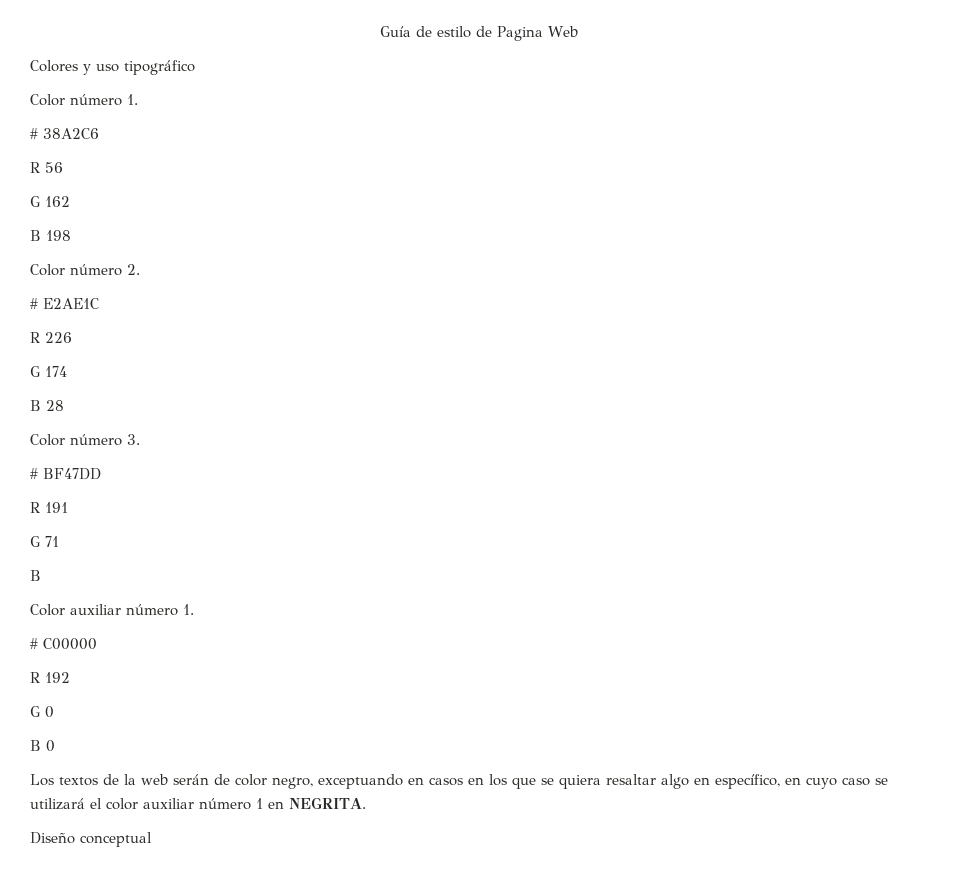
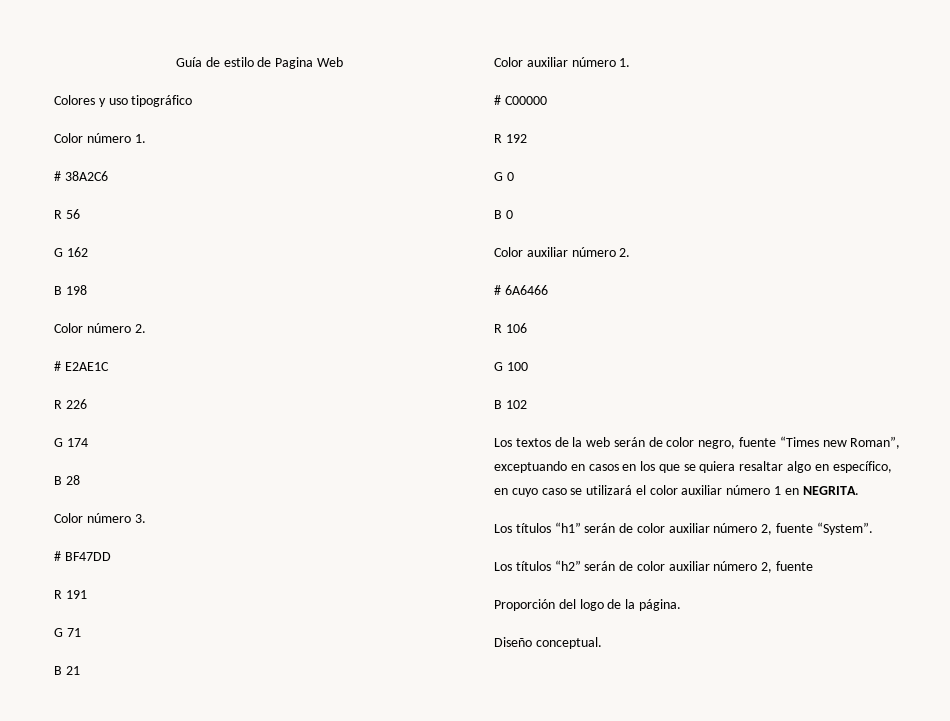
(41, 575) none -> [65,666,80,675] 21
(55, 746) none -> [494,247,631,257] [494,285,548,295] [494,323,527,333] [494,362,528,371] [494,400,527,409] // Color auxiliar número 2. // # 6A6466 // R 106 // G 100 // B 102
(313, 783) none -> [739,436,901,449] fuente “Times new Roman”,
(366, 803) none -> [494,522,873,535] [494,560,814,573] [494,599,681,611] // Los títulos “h1” serán de color auxiliar número 2, fuente “System”. // Los títulos “h2” serán de color auxiliar número 2, fuente // Proporción del logo de la página.
[80,832,152,847] conceptual -> [535,637,602,649] conceptual.

